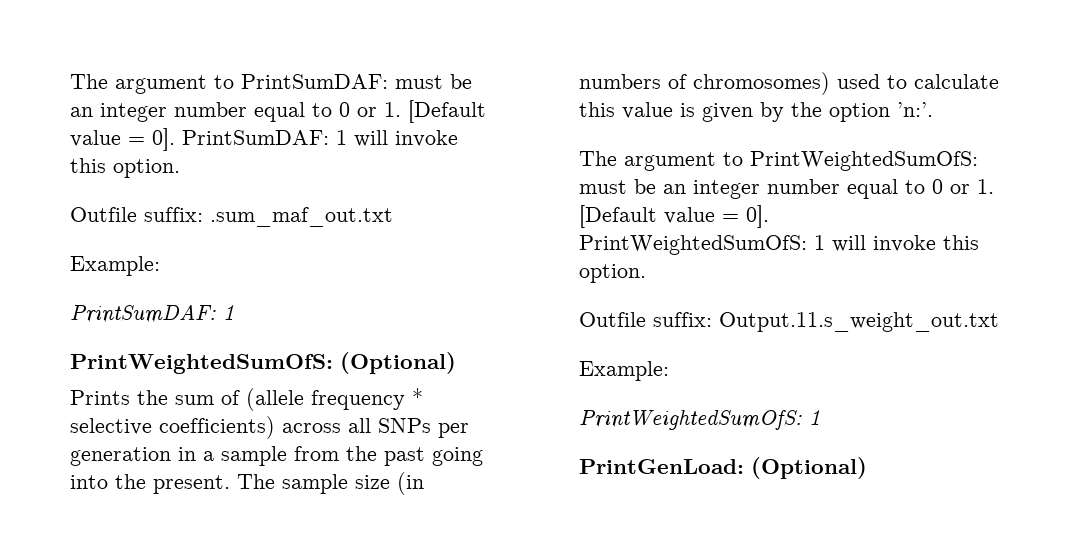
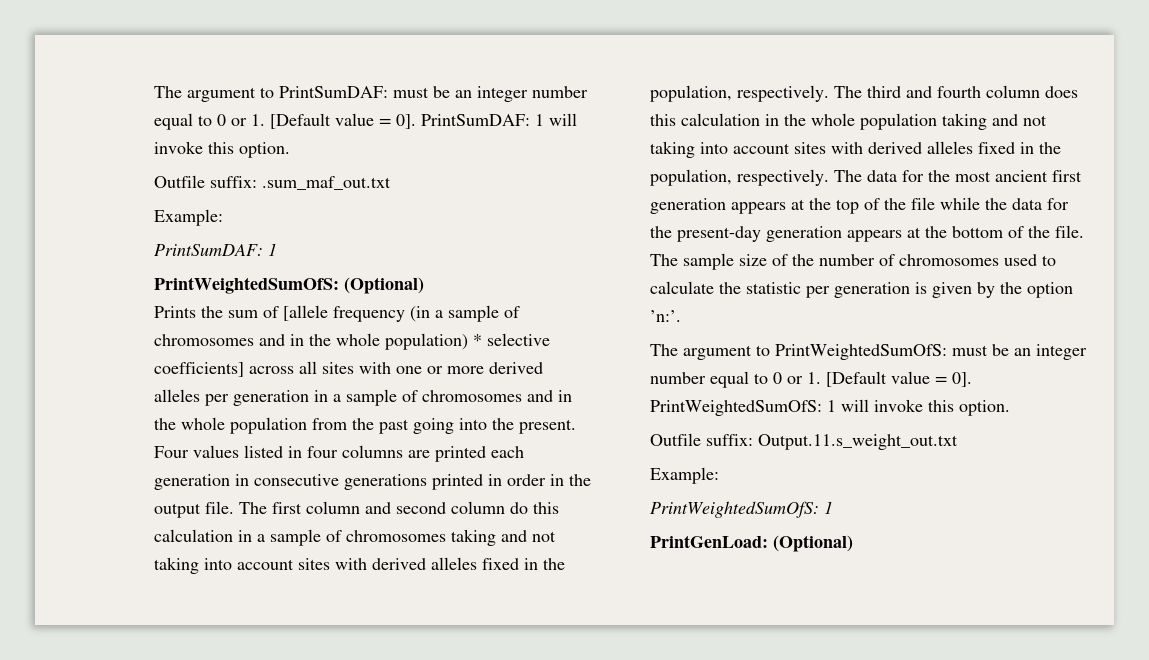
[245,388,405,411] (allele frequency -> [282,305,520,322] [153,333,468,350] [allele frequency (in a sample of chromosomes and in the whole population)
[158,416,275,439] coefficients) -> [153,362,244,377] coefficients]
[377,418,431,433] SNPs -> [321,362,543,374] [153,389,200,402] sites with one or more derived alleles
(287, 456) none -> [401,390,572,402] [153,417,307,434] of chromosomes and in the whole population
[236,472,424,495] [578,72,999,95] [578,102,673,119] The sample size (in numbers of chromosomes) used to calculate this value -> [153,445,524,462] [153,474,591,490] [153,501,559,518] [153,529,556,546] [153,557,565,574] [649,85,1078,102] [649,113,1047,130] [649,141,1061,158] [649,169,1082,186] [649,197,1069,214] [649,225,1084,242] [649,253,1056,270] [649,281,910,298] Four values listed in four columns are printed each generation in consecutive generations printed in order in the output file. The first column and second column do this calculation in a sample of chromosomes taking and not taking into account sites with derived alleles fixed in the population, respectively. The third and fourth column does this calculation in the whole population taking and not taking into account sites with derived alleles fixed in the population, respectively. The data for the most ancient first generation appears at the top of the file while the data for the present-day generation appears at the bottom of the file. The sample size of the number of chromosomes used to calculate the statistic per generation

